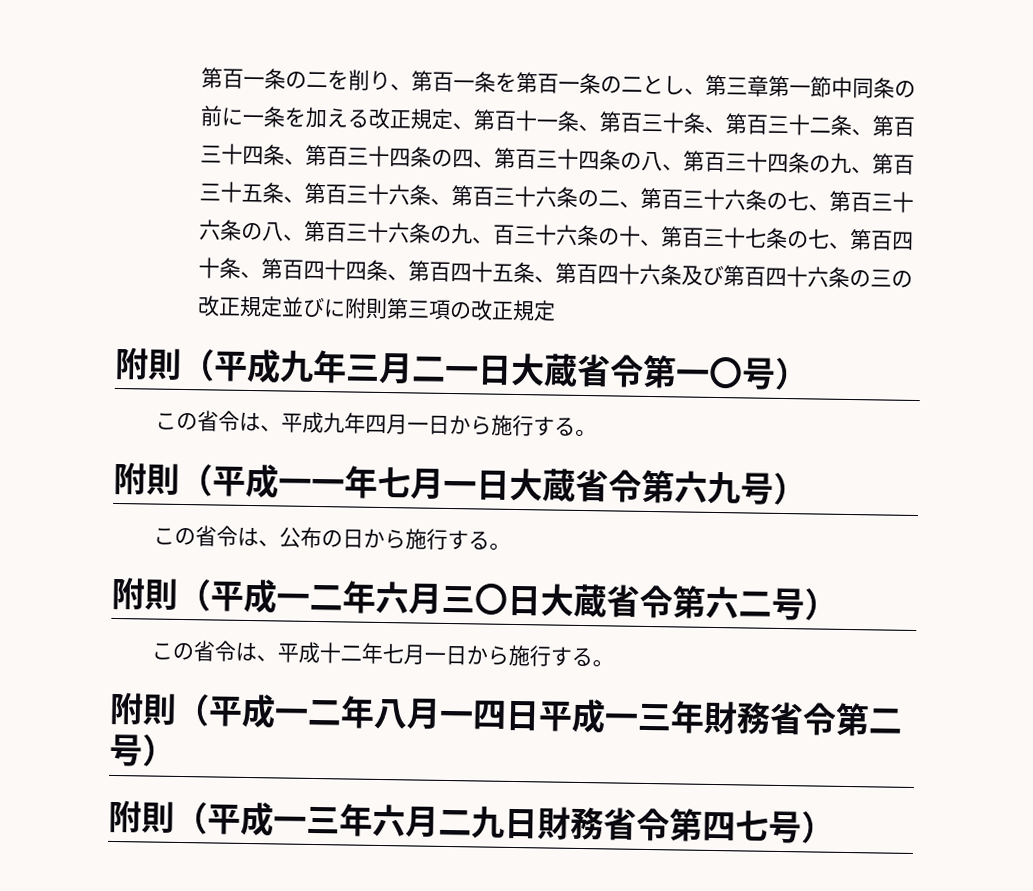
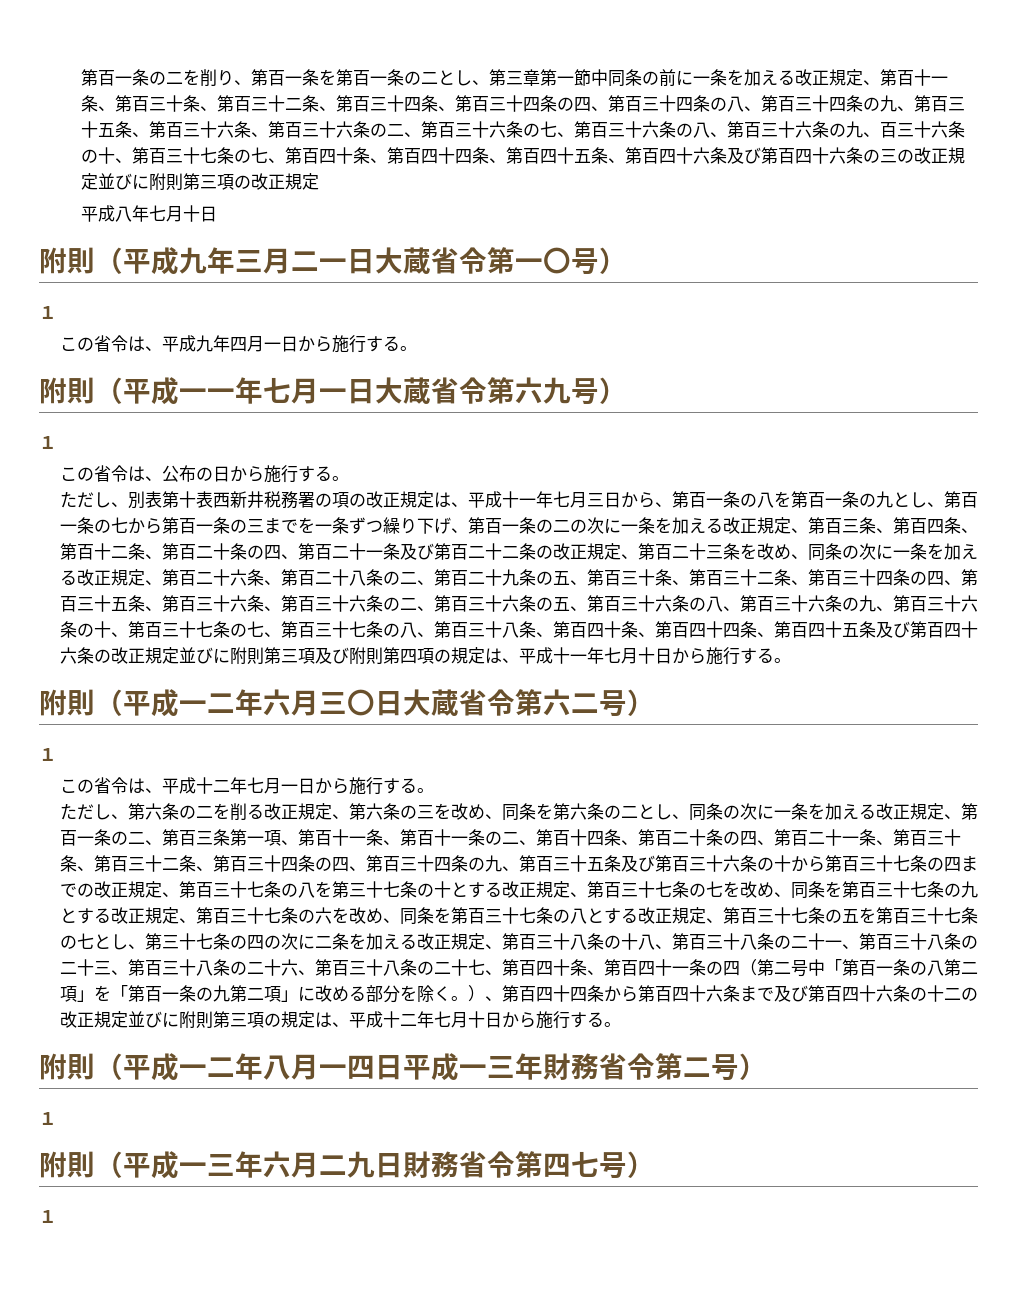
(556, 311) none -> [80,205,217,222] // 平成八年七月十日
(809, 374) none -> [39,306,57,319] // １
(807, 489) none -> [39,436,57,449] // １
(511, 546) none -> [59,491,978,509] [59,517,978,534] [59,543,978,561] [59,569,978,586] [59,595,978,612] [59,621,978,638] [59,647,791,665] // ただし、別表第十表西新井税務署の項の改正規定は、平成十一年七月三日から、第百一条の八を第百一条の九とし、第百一条の七から第百一条の三までを一条ずつ繰り下げ、第百一条の二の次に一条を加える改正規定、第百三条、第百四条、第百十二条、第百二十条の四、第百二十一条及び第百二十二条の改正規定、第百二十三条を改め、同条の次に一条を加える改正規定、第百二十六条、第百二十八条の二、第百二十九条の五、第百三十条、第百三十二条、第百三十四条の四、第百三十五条、第百三十六条、第百三十六条の二、第百三十六条の五、第百三十六条の八、第百三十六条の九、第百三十六条の十、第百三十七条の七、第百三十七条の八、第百三十八条、第百四十条、第百四十四条、第百四十五条及び第百四十六条の改正規定並びに附則第三項及び附則第四項の規定は、平成十一年七月十日から施行する。
(838, 604) none -> [39,748,57,761] // １
(614, 663) none -> [59,803,978,821] [59,829,961,846] [59,855,978,872] [59,881,978,899] [59,907,978,925] [59,933,978,950] [59,959,978,977] [59,985,978,1003] [59,1011,621,1029] // ただし、第六条の二を削る改正規定、第六条の三を改め、同条を第六条の二とし、同条の次に一条を加える改正規定、第百一条の二、第百三条第一項、第百十一条、第百十一条の二、第百十四条、第百二十条の四、第百二十一条、第百三十条、第百三十二条、第百三十四条の四、第百三十四条の九、第百三十五条及び第百三十六条の十から第百三十七条の四までの改正規定、第百三十七条の八を第三十七条の十とする改正規定、第百三十七条の七を改め、同条を第百三十七条の九とする改正規定、第百三十七条の六を改め、同条を第百三十七条の八とする改正規定、第百三十七条の五を第百三十七条の七とし、第三十七条の四の次に二条を加える改正規定、第百三十八条の十八、第百三十八条の二十一、第百三十八条の二十三、第百三十八条の二十六、第百三十八条の二十七、第百四十条、第百四十一条の四（第二号中「第百一条の八第二項」を「第百一条の九第二項」に改める部分を除く。）、第百四十四条から第百四十六条まで及び第百四十六条の十二の改正規定並びに附則第三項の規定は、平成十二年七月十日から施行する。
(176, 750) none -> [39,1112,57,1125] // １
(835, 827) none -> [39,1210,57,1223] // １

